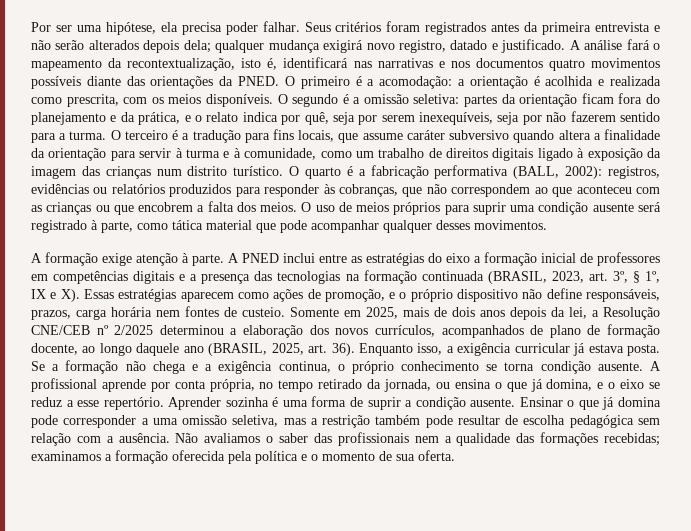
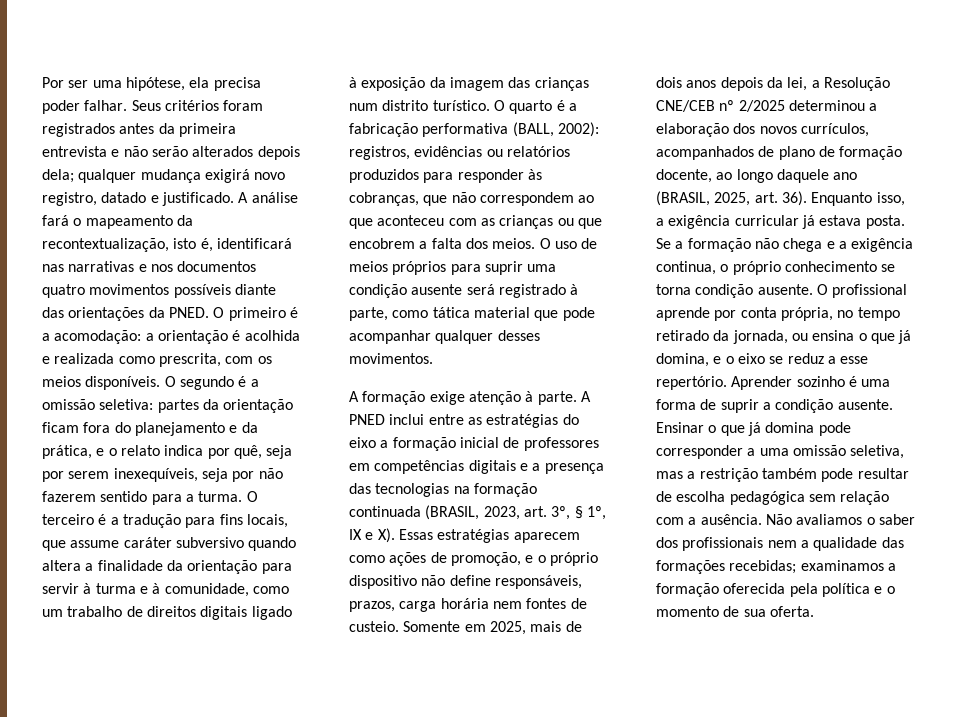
[650,361,661,371] A -> [816,284,828,295] O
[225,397,269,407] sozinha -> [796,376,845,387] sozinho
[313,433,332,443] das -> [656,537,678,548] dos

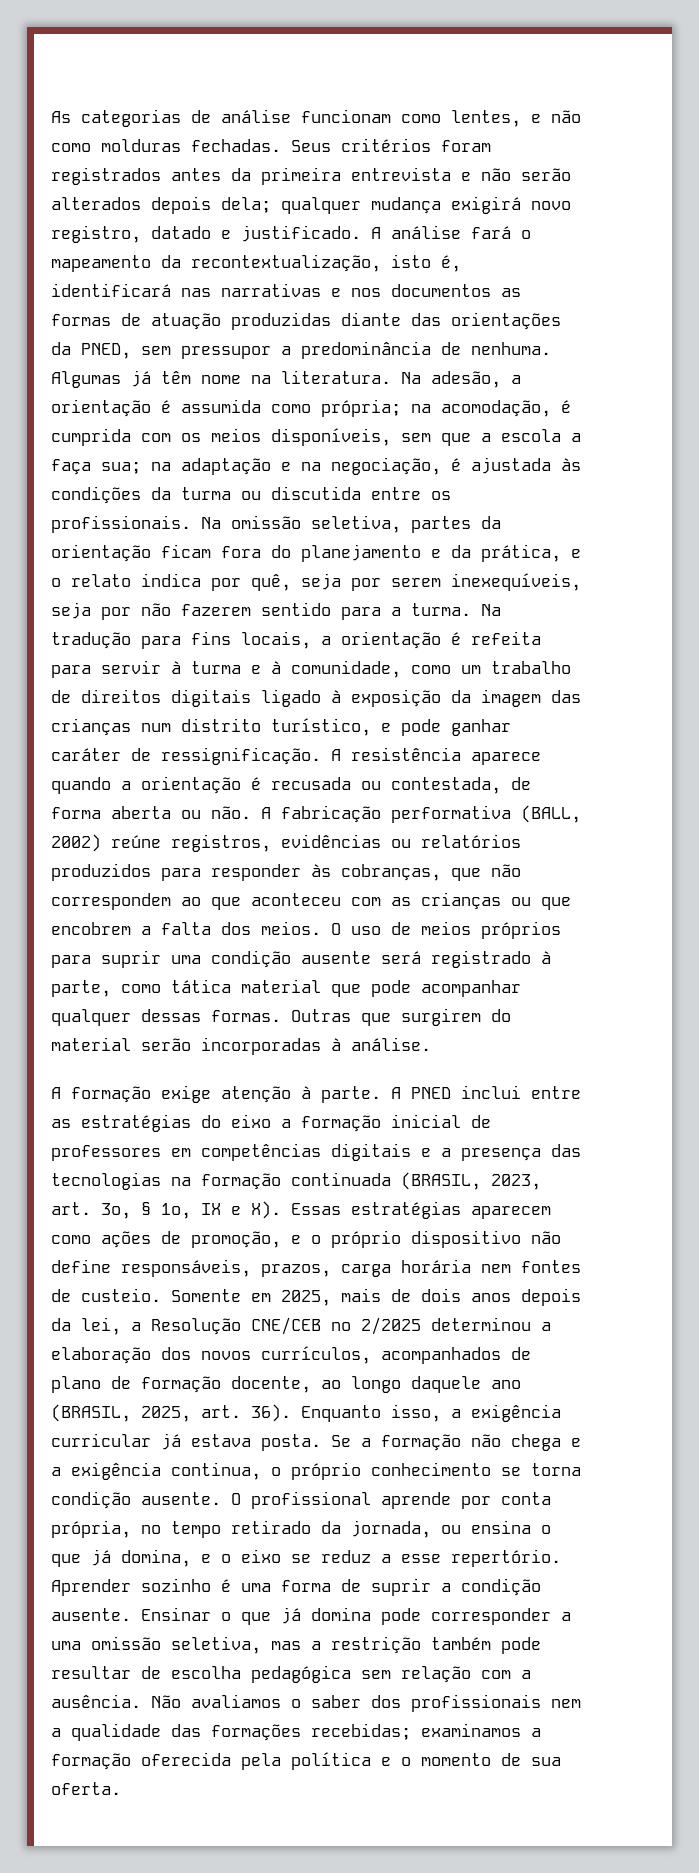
[42,77,261,91] [42,100,128,114] Por ser uma hipótese, ela precisa poder falhar. -> [51,109,581,127] [51,139,281,152] As categorias de análise funcionam como lentes, e não como molduras fechadas.
[42,284,276,298] [42,307,298,321] [42,330,300,344] [42,353,272,367] [42,376,259,390] [42,399,154,410] quatro movimentos possíveis diante das orientações da PNED. O primeiro é a acomodação: a orientação é acolhida e realizada como prescrita, com os meios disponíveis. O segundo é a omissão seletiva: -> [501,288,521,297] [51,312,561,330] [51,341,551,359] [51,370,521,388] [51,399,571,417] [51,428,581,446] [51,457,581,475] [51,486,451,504] [51,515,401,533] as formas de atuação produzidas diante das orientações da PNED, sem pressupor a predominância de nenhuma. Algumas já têm nome na literatura. Na adesão, a orientação é assumida como própria; na acomodação, é cumprida com os meios disponíveis, sem que a escola a faça sua; na adaptação e na negociação, é ajustada às condições da turma ou discutida entre os profissionais. Na omissão seletiva,
[246,491,258,502] [42,514,288,528] [42,537,297,551] [42,560,258,574] O terceiro é a tradução para fins locais, que assume caráter subversivo quando altera a finalidade da orientação -> [481,604,501,616] [51,631,541,649] Na tradução para fins locais, a orientação é refeita
[432,100,577,114] turístico. O quarto é a -> [271,718,511,736] [51,747,541,765] [51,776,531,794] [51,806,271,819] turístico, e pode ganhar caráter de ressignificação. A resistência aparece quando a orientação é recusada ou contestada, de forma aberta ou não. A
[557,122,599,137] 2002): -> [51,834,161,852] 2002) reúne
[497,330,540,341] [349,353,433,364] desses movimentos. -> [141,1008,511,1026] [51,1037,431,1055] dessas formas. Outras que surgirem do material serão incorporadas à análise.

